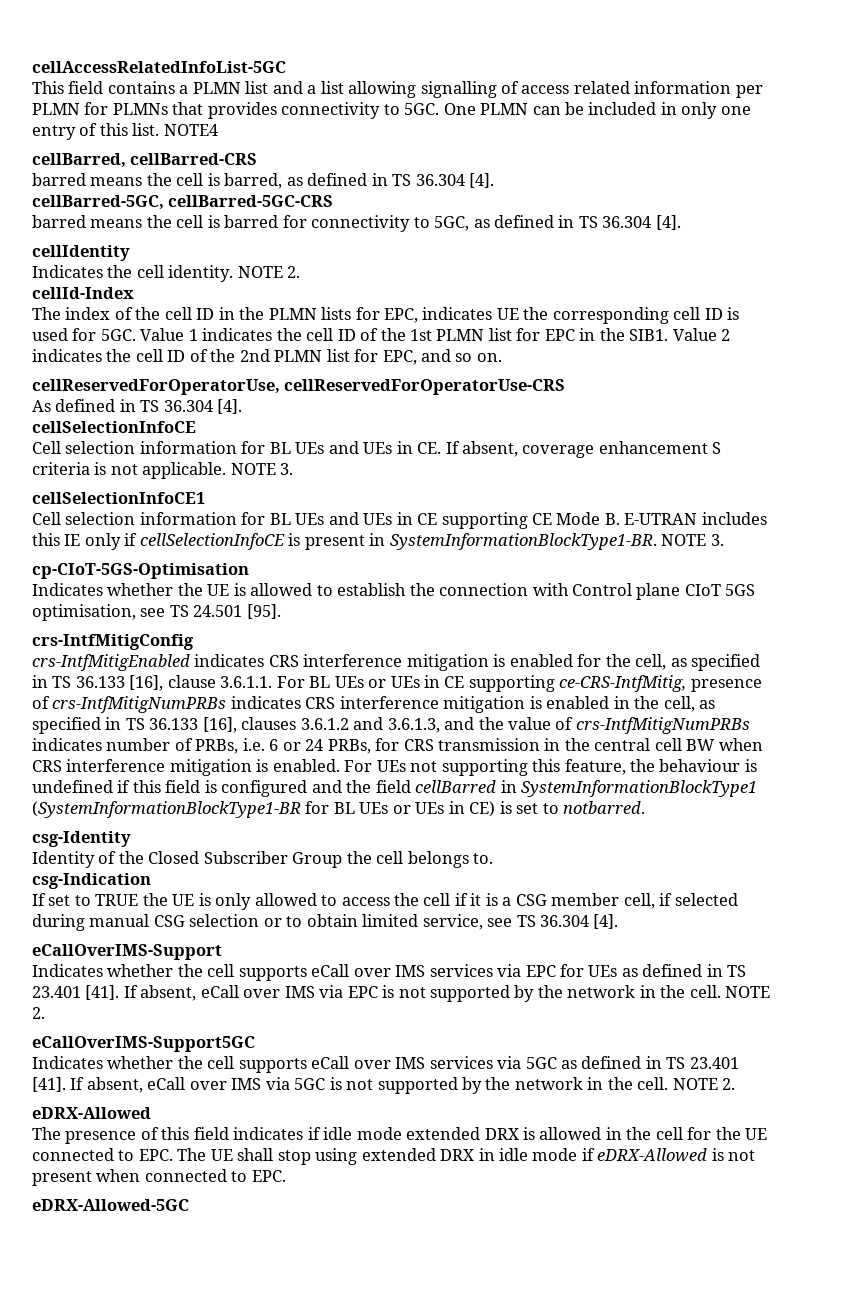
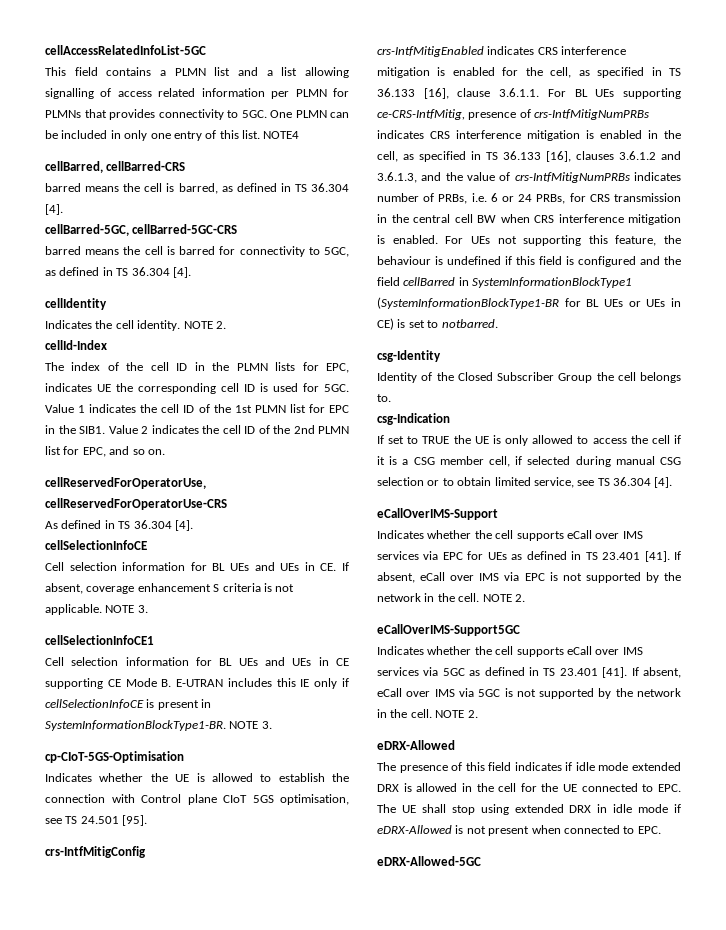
[368,675,465,688] or UEs in CE -> (615, 93) none

